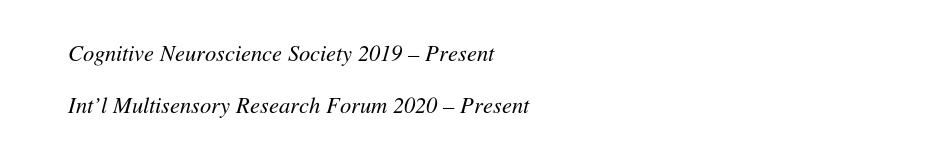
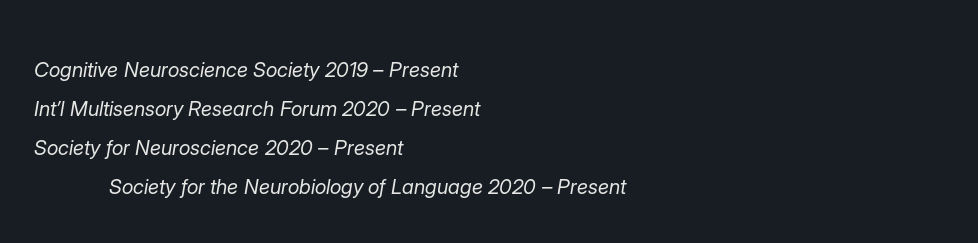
(531, 105) none -> [34,140,404,159] [108,179,628,198] // Society for Neuroscience 2020 – Present // Society for the Neurobiology of Language 2020 – Present

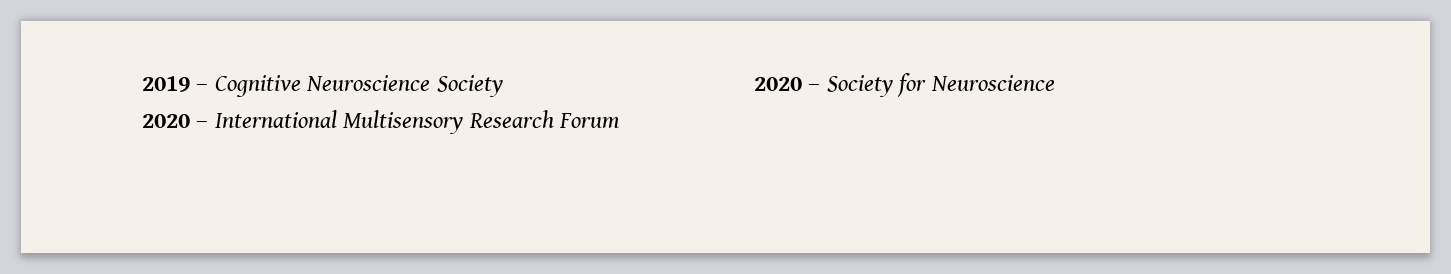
(34, 71) none -> [142,76,209,92] 2019 –
[323,62,459,77] [34,101,65,116] 2019 – Present // Int’l -> [142,110,337,128] // 2020 – International
[341,101,482,116] 2020 – Present // -> [754,77,821,91] // 2020 –
[263,140,404,155] [108,179,628,198] 2020 – Present // Society for the Neurobiology of Language 2020 – Present -> (1055, 83) none

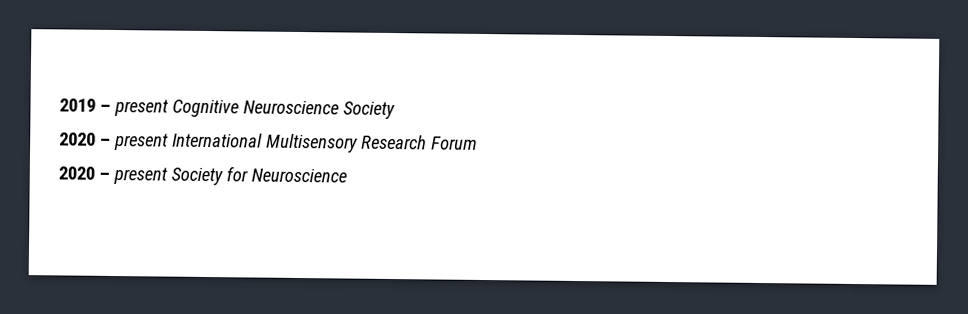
(209, 87) none -> [113,98,169,117] present
(209, 124) none -> [113,132,169,151] present
(821, 87) none -> [112,166,168,185] present

